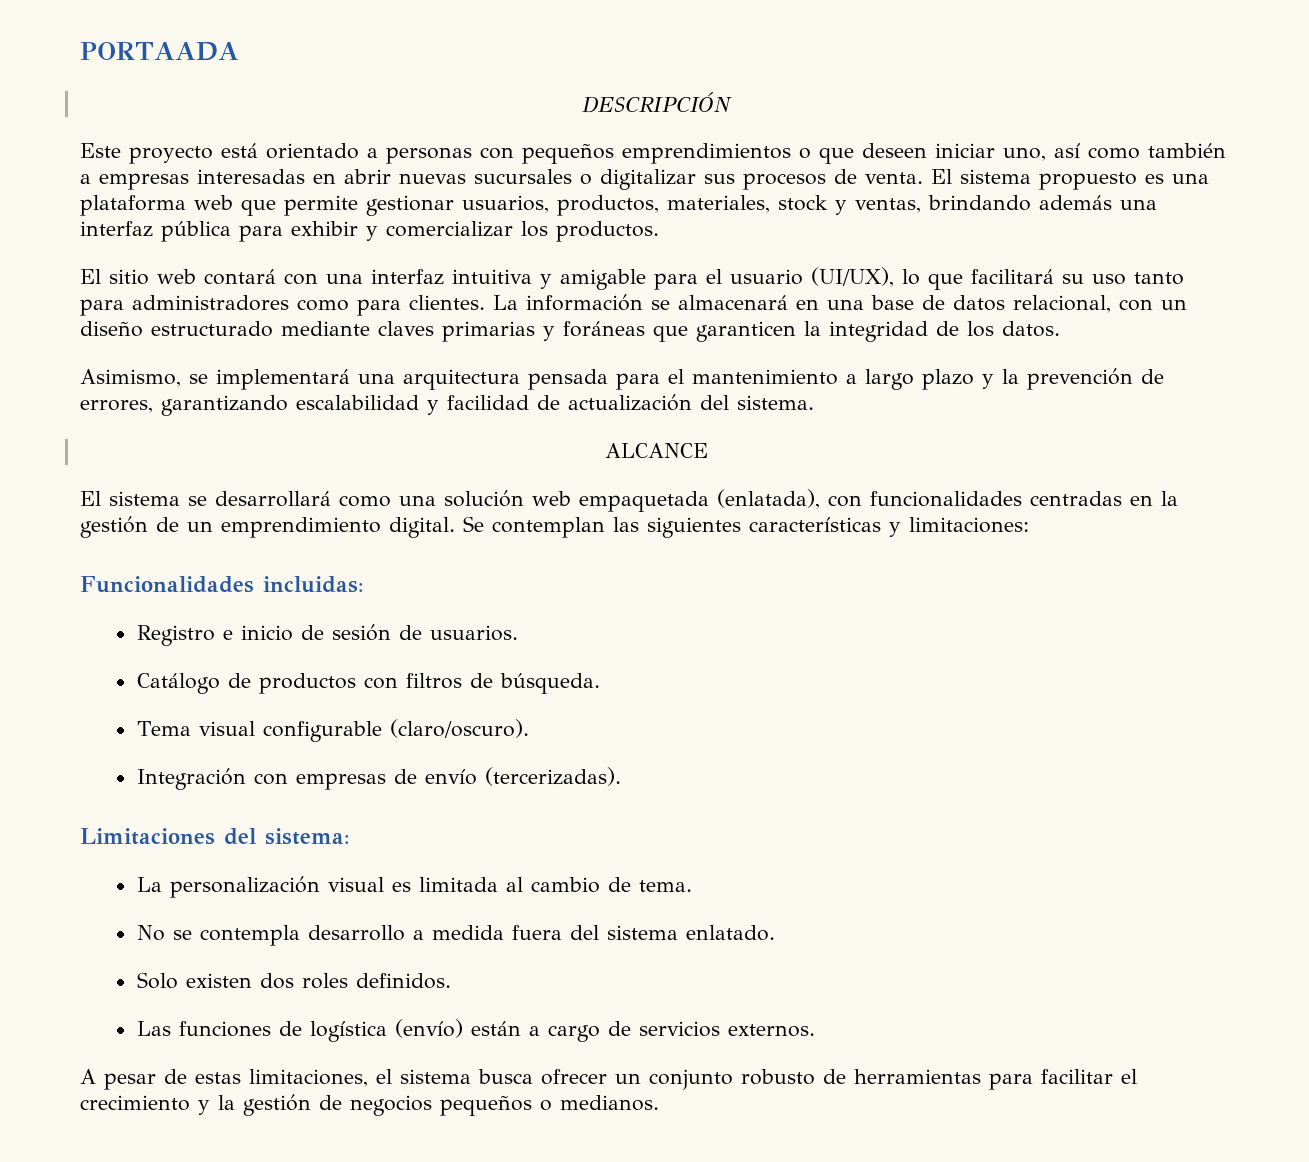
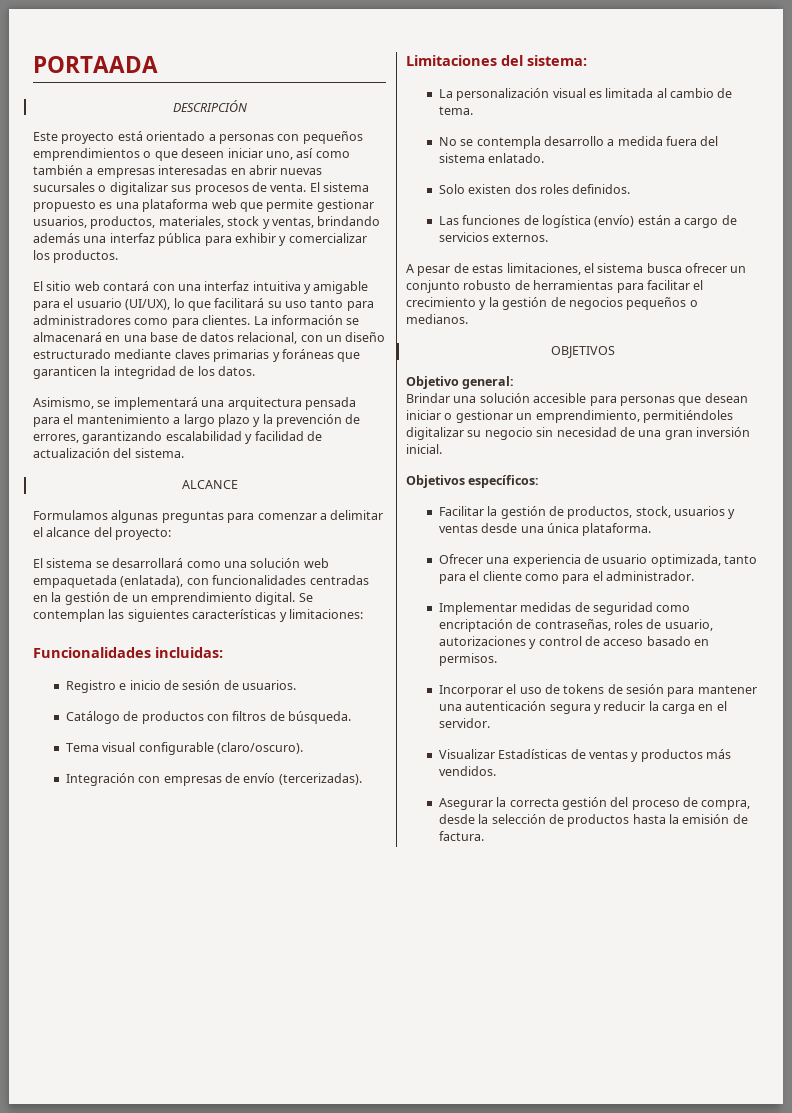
(708, 450) none -> [33,510,384,523] [33,527,172,540] // Formulamos algunas preguntas para comenzar a delimitar el alcance del proyecto:
(659, 1103) none -> [550,346,615,358] [406,376,515,389] [406,393,748,406] [406,410,733,423] [406,427,750,440] [406,444,442,454] [406,475,540,488] [438,506,736,519] [438,523,652,536] [438,554,757,567] [438,571,694,584] [438,602,691,615] [438,619,713,632] [438,636,709,649] [438,653,497,666] [438,684,757,697] [438,701,727,714] [438,718,490,728] [438,749,731,762] [438,766,496,776] [438,797,751,810] [438,814,748,827] [438,831,484,841] // OBJETIVOS // Objetivo general: // Brindar una solución accesible para personas que desean iniciar o gestionar un emprendimiento, permitiéndoles digitalizar su negocio sin necesidad de una gran inversión inicial. // Objetivos específicos: // Facilitar la gestión de productos, stock, usuarios y ventas desde una única plataforma. // Ofrecer una experiencia de usuario optimizada, tanto para el cliente como para el administrador. // Implementar medidas de seguridad como encriptación de contraseñas, roles de usuario, autorizaciones y control de acceso basado en permisos. // Incorporar el uso de tokens de sesión para mantener una autenticación segura y reducir la carga en el servidor. // Visualizar Estadísticas de ventas y productos más vendidos. // Asegurar la correcta gestión del proceso de compra, desde la selección de productos hasta la emisión de factura.

